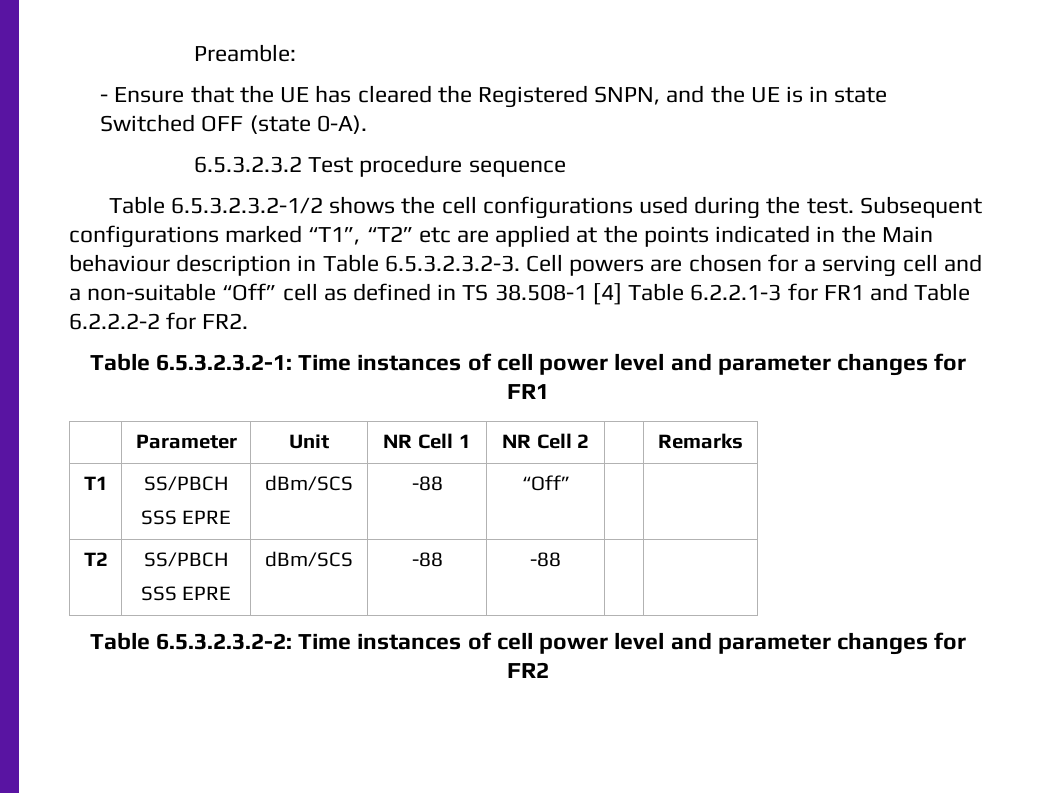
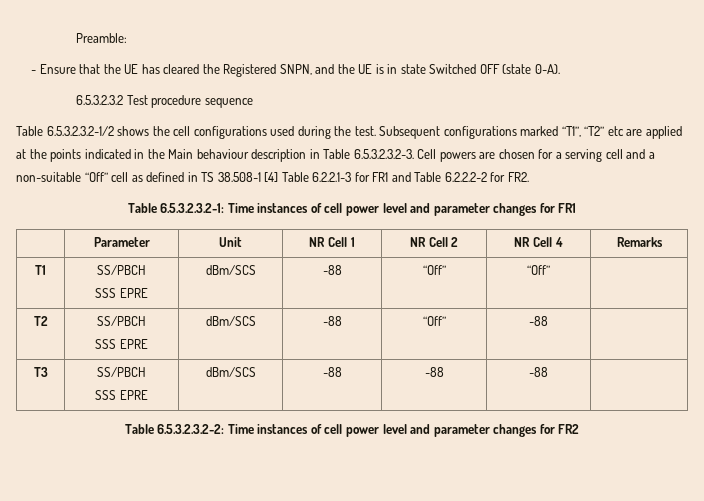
(590, 441) none -> [514,237,563,247] NR Cell 4
(570, 483) none -> [527,265,550,275] “Off”
[530,552,561,567] | -88 | -> [422,316,446,326] [529,316,548,326] [33,367,48,377] [97,367,146,377] [95,390,148,400] [205,367,256,377] [322,367,342,377] [424,367,444,377] [529,367,548,377] | “Off” | -88 | // T3 | SS/PBCH // SSS EPRE | dBm/SCS | -88 | -88 | -88

